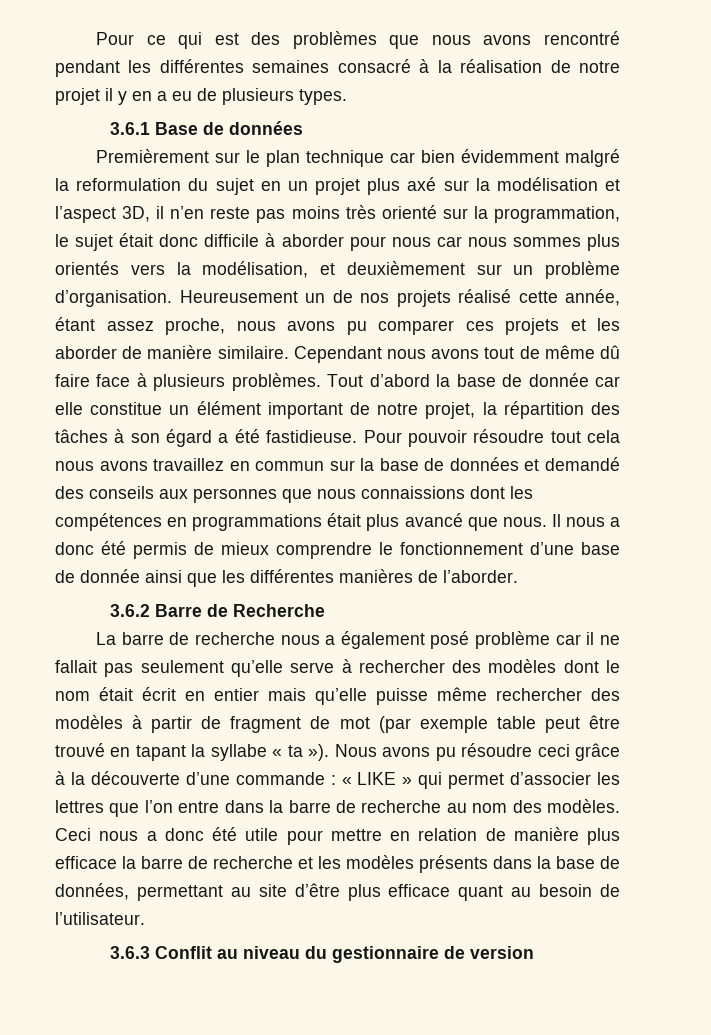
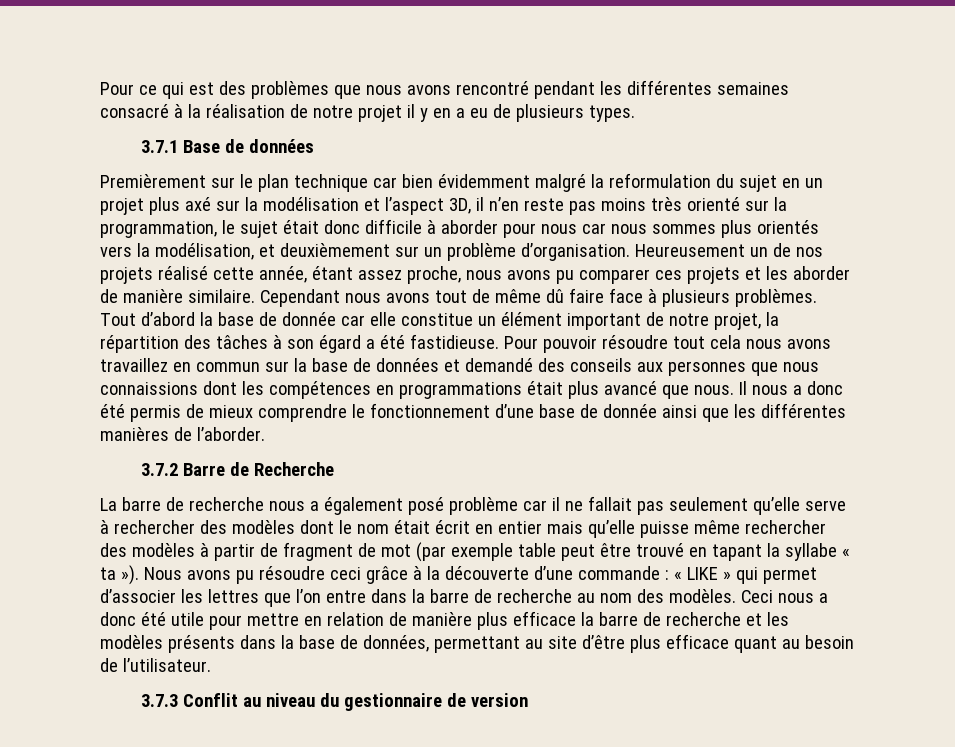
[109,122,150,135] 3.6.1 -> [141,140,179,153] 3.7.1
[109,604,150,617] 3.6.2 -> [141,463,179,476] 3.7.2
[109,946,150,959] 3.6.3 -> [141,694,179,707] 3.7.3

